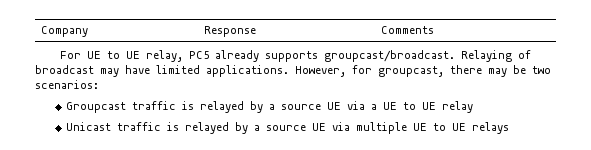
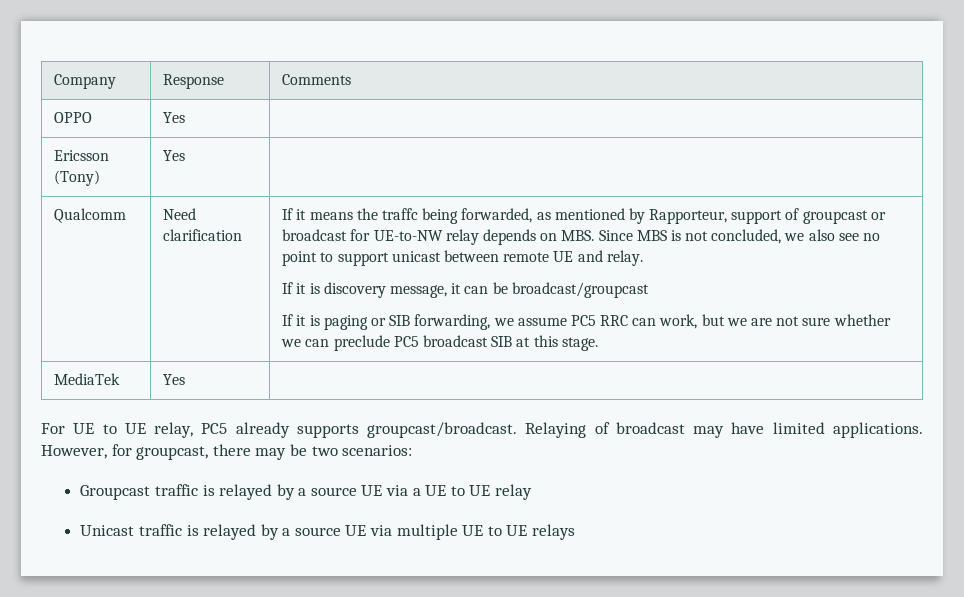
(434, 30) none -> [54,112,93,123] [163,112,186,123] [54,150,110,161] [54,170,101,186] [163,150,186,161] [54,208,127,223] [163,208,197,220] [163,229,243,241] [282,208,886,224] [282,229,881,245] [282,250,643,266] [282,282,649,298] [282,314,891,330] [281,335,598,351] [54,373,121,385] [163,374,186,385] // OPPO | Yes | // Ericsson (Tony) | Yes | // Qualcomm | Need clarification | If it means the traffc being forwarded, as mentioned by Rapporteur, support of groupcast or broadcast for UE-to-NW relay depends on MBS. Since MBS is not concluded, we also see no point to support unicast between remote UE and relay. // If it is discovery message, it can be broadcast/groupcast // If it is paging or SIB forwarding, we assume PC5 RRC can work, but we are not sure whether we can preclude PC5 broadcast SIB at this stage. // MediaTek | Yes |

